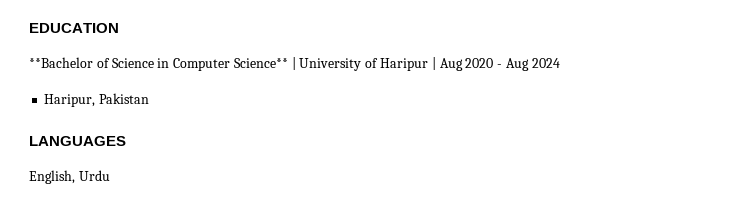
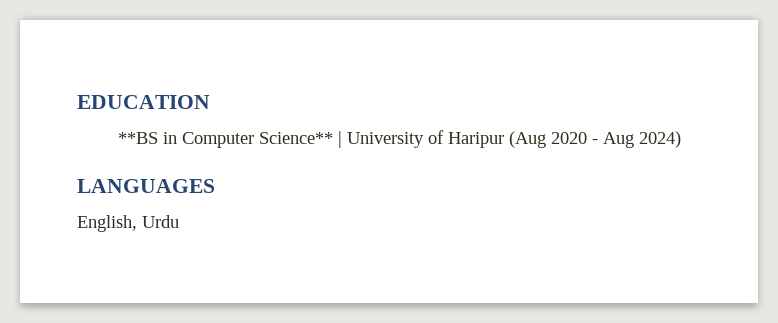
[29,57,154,68] **Bachelor of Science -> [118,132,159,144] **BS
[431,57,463,71] | Aug -> [509,131,547,148] (Aug
[531,58,560,68] [44,93,150,107] 2024 // Haripur, Pakistan -> [639,131,682,148] 2024)

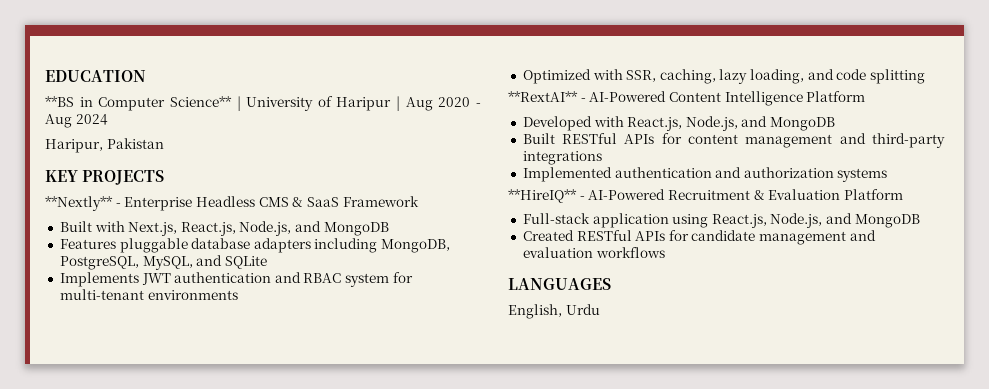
[509,131,547,148] (Aug -> [396,96,433,111] | Aug
[639,131,682,148] 2024) -> [75,114,108,125] [45,138,164,153] [45,170,165,185] [45,196,419,211] [59,221,389,236] [59,238,451,253] [59,255,267,270] [59,272,413,287] [59,289,238,300] [522,69,926,84] [508,91,866,106] [522,116,836,131] [522,133,945,148] [522,151,602,165] [522,167,888,182] [508,189,903,203] [522,213,920,228] [522,230,876,245] [522,247,665,258] 2024 // Haripur, Pakistan // KEY PROJECTS // **Nextly** - Enterprise Headless CMS & SaaS Framework // Built with Next.js, React.js, Node.js, and MongoDB // Features pluggable database adapters including MongoDB, PostgreSQL, MySQL, and SQLite // Implements JWT authentication and RBAC system for multi-tenant environments // Optimized with SSR, caching, lazy loading, and code splitting // **RextAI** - AI-Powered Content Intelligence Platform // Developed with React.js, Node.js, and MongoDB // Built RESTful APIs for content management and third-party integrations // Implemented authentication and authorization systems // **HireIQ** - AI-Powered Recruitment & Evaluation Platform // Full-stack application using React.js, Node.js, and MongoDB // Created RESTful APIs for candidate management and evaluation workflows

